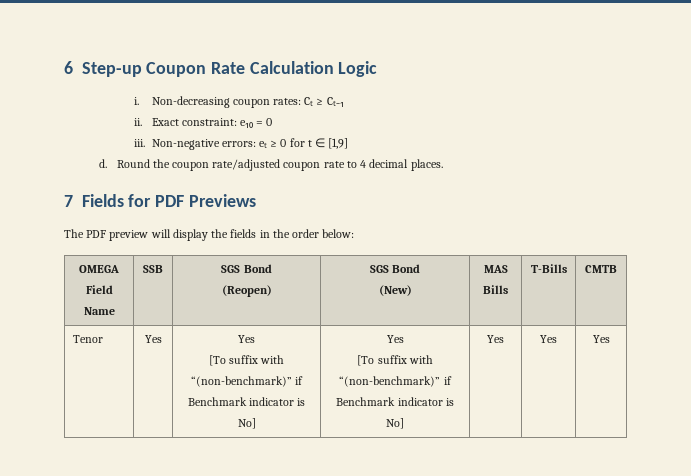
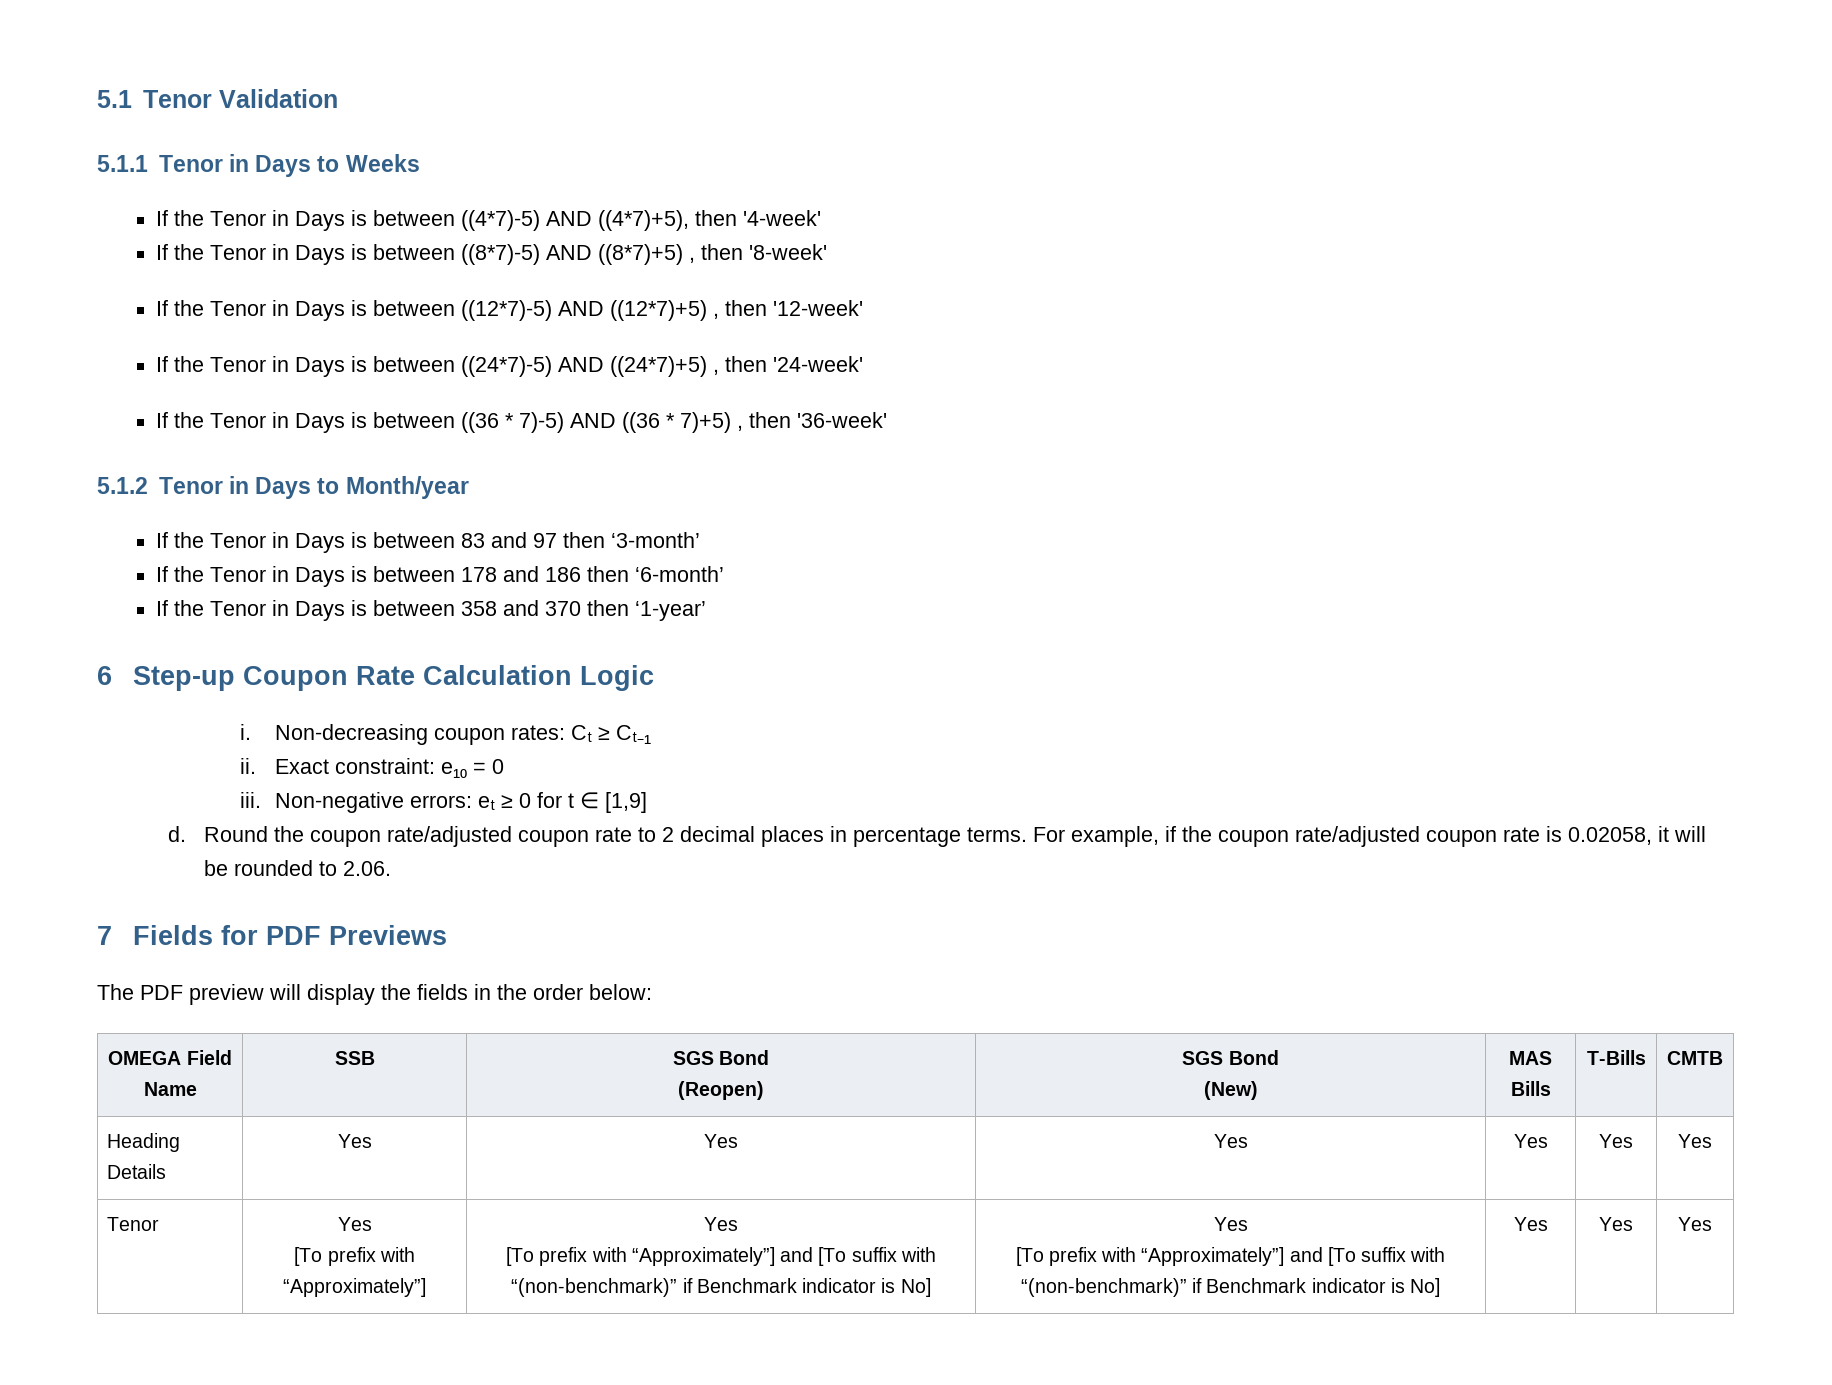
(64, 67) none -> [97,89,338,108] [97,154,420,177] [156,210,822,231] [156,244,828,265] [156,300,864,321] [156,356,864,377] [156,412,888,433] [97,476,469,499] [156,532,701,553] [156,566,725,587] [156,600,707,621] 5.1 Tenor Validation // 5.1.1 Tenor in Days to Weeks // If the Tenor in Days is between ((4*7)-5) AND ((4*7)+5), then '4-week' // If the Tenor in Days is between ((8*7)-5) AND ((8*7)+5) , then '8-week' // If the Tenor in Days is between ((12*7)-5) AND ((12*7)+5) , then '12-week' // If the Tenor in Days is between ((24*7)-5) AND ((24*7)+5) , then '24-week' // If the Tenor in Days is between ((36 * 7)-5) AND ((36 * 7)+5) , then '36-week' // 5.1.2 Tenor in Days to Month/year // If the Tenor in Days is between 83 and 97 then ‘3-month’ // If the Tenor in Days is between 178 and 186 then ‘6-month’ // If the Tenor in Days is between 358 and 370 then ‘1-year’ //
[360,159,443,171] 4 decimal places. -> [662,826,1707,847] [204,860,392,876] 2 decimal places in percentage terms. For example, if the coupon rate/adjusted coupon rate is 0.02058, it will be rounded to 2.06.
[72,335,103,343] [144,335,162,343] [238,335,255,343] Tenor | Yes | Yes // -> [107,1133,181,1152] [107,1164,167,1179] [337,1134,372,1148] [704,1134,738,1148] [1213,1134,1248,1148] [1513,1134,1548,1148] [1599,1134,1633,1148] [1678,1134,1712,1148] [107,1217,160,1231] [337,1217,372,1231] [294,1247,415,1266] [283,1278,426,1297] [704,1217,738,1231] [506,1247,814,1266] Heading Details | Yes | Yes | Yes | Yes | Yes | Yes // Tenor | Yes // [To prefix with “Approximately”] | Yes // [To prefix with “Approximately”] and
(375, 360) none -> [1048,1247,1356,1266] prefix with “Approximately”] and [To

